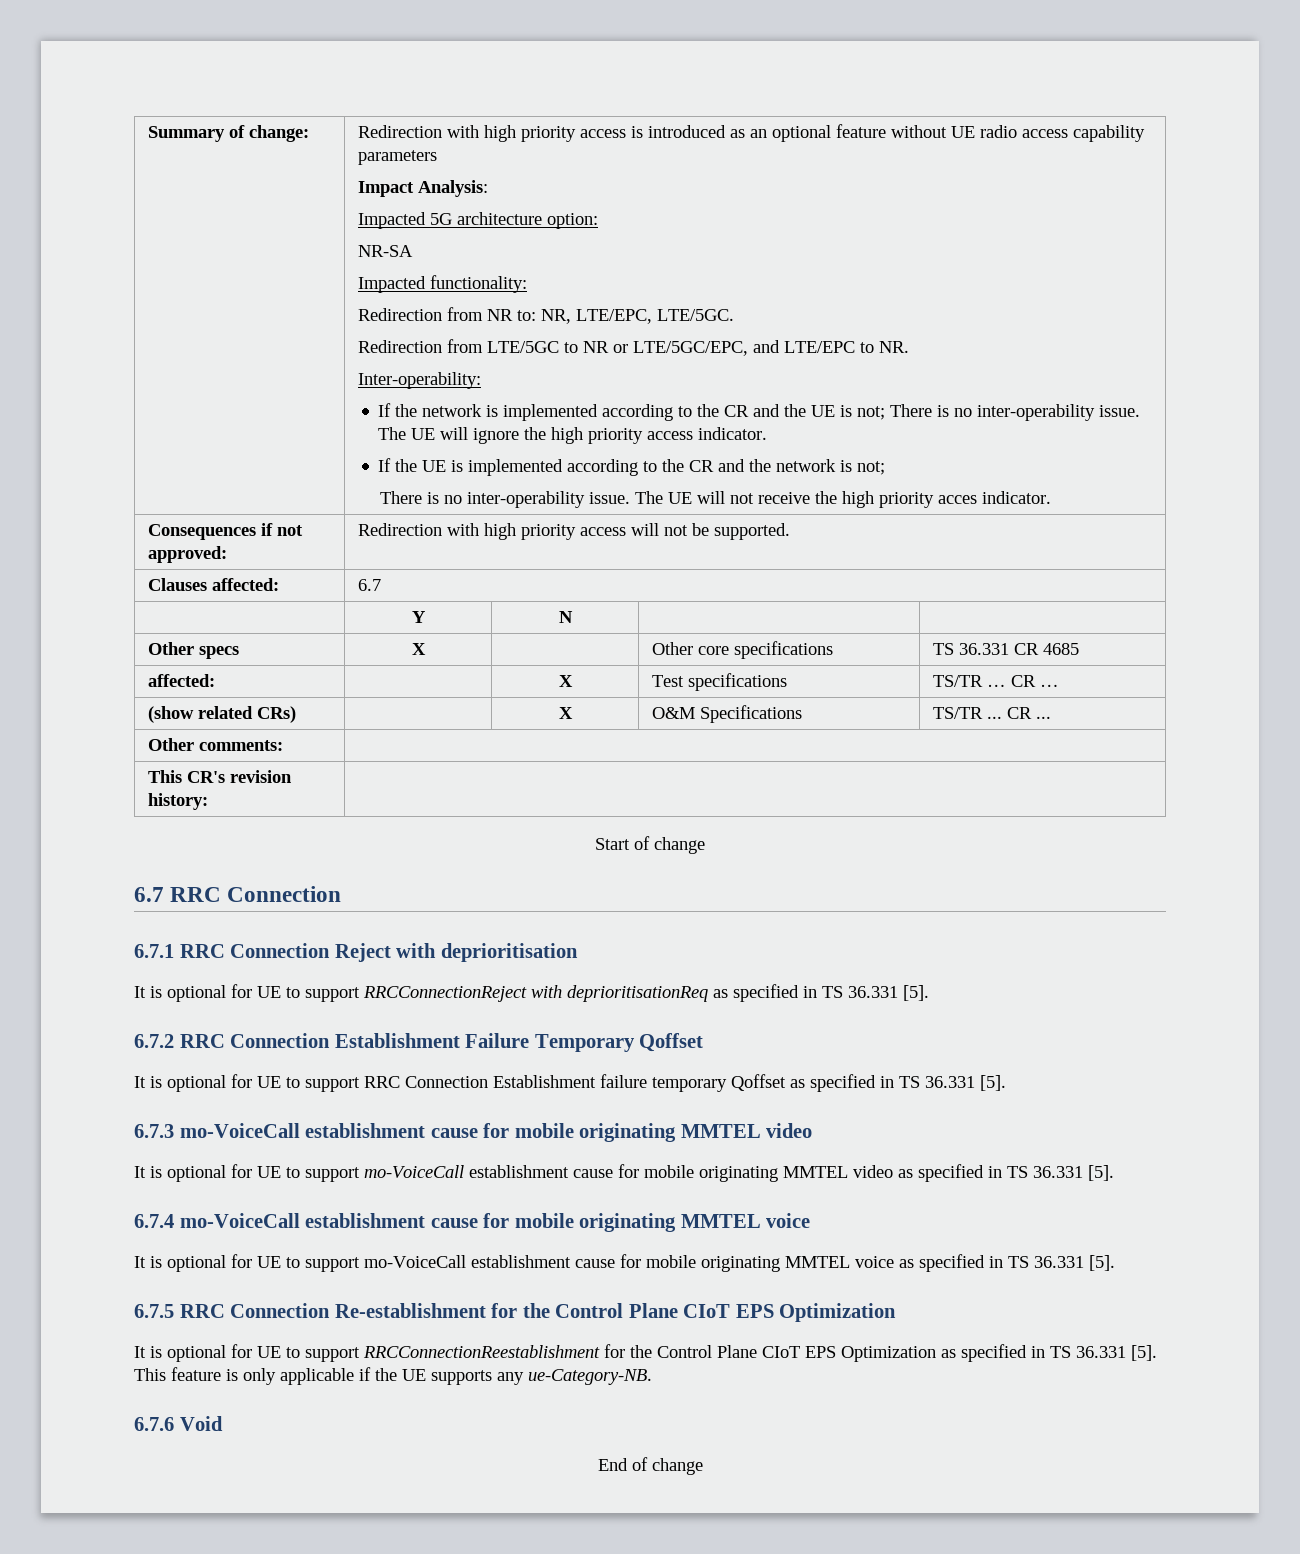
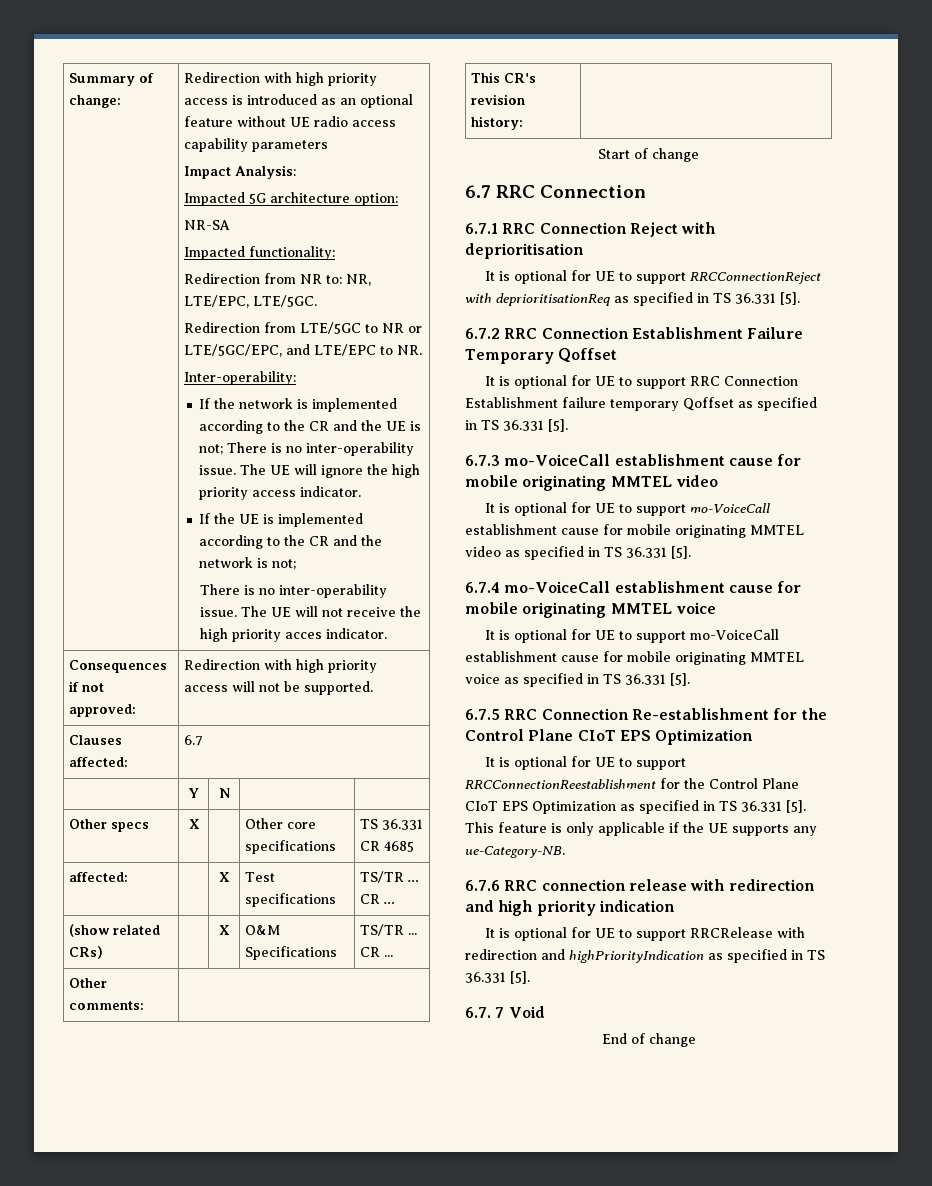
(174, 1424) none -> [504,879,815,891] [465,900,675,916] [485,927,806,941] [465,949,825,963] [465,971,530,984] [465,1007,505,1018] RRC connection release with redirection and high priority indication // It is optional for UE to support RRCRelease with redirection and highPriorityIndication as specified in TS 36.331 [5]. // 6.7. 7

